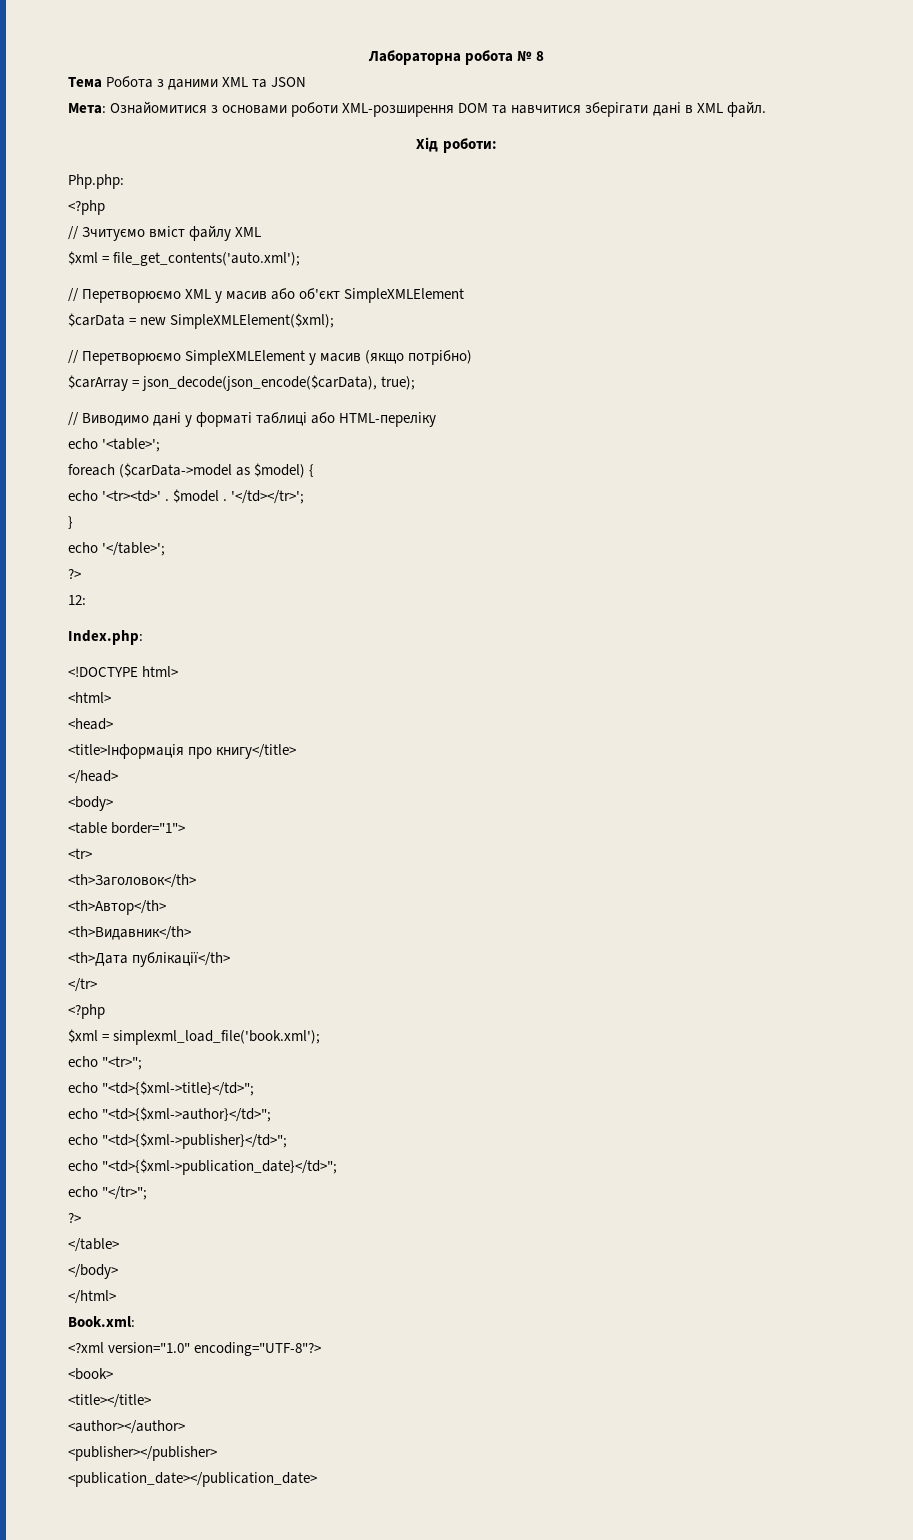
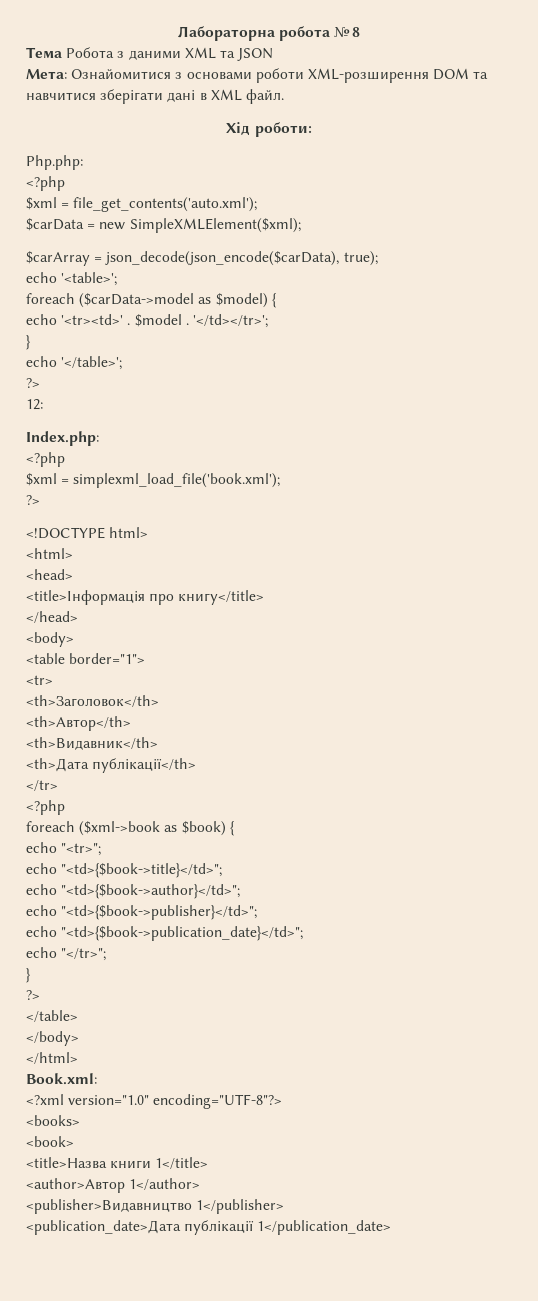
[68,225,262,241] [68,251,301,266] [68,288,465,303] [68,313,335,329] [68,350,473,365] [68,375,416,391] [68,412,437,427] // Зчитуємо вміст файлу XML // $xml = file_get_contents('auto.xml'); // // Перетворюємо XML у масив або об'єкт SimpleXMLElement // $carData = new SimpleXMLElement($xml); // // Перетворюємо SimpleXMLElement у масив (якщо потрібно) // $carArray = json_decode(json_encode($carData), true); // // Виводимо дані у форматі таблиці або HTML-переліку -> [26,197,258,212] [26,218,301,233] [26,251,378,266] $xml = file_get_contents('auto.xml'); // $carData = new SimpleXMLElement($xml); // $carArray = json_decode(json_encode($carData), true);
(143, 637) none -> [26,452,65,467] [26,473,281,488] [26,495,40,505] // <?php // $xml = simplexml_load_file('book.xml'); // ?>
[68,1029,321,1045] $xml = simplexml_load_file('book.xml'); -> [26,821,235,836] foreach ($xml->book as $book) {
[102,1081,255,1096] [68,1107,272,1122] [68,1133,288,1149] [68,1159,338,1175] "<td>{$xml->title}</td>"; // echo "<td>{$xml->author}</td>"; // echo "<td>{$xml->publisher}</td>"; // echo "<td>{$xml->publication_date}</td>"; -> [61,863,223,878] [26,884,241,899] [26,905,258,920] [26,926,304,941] "<td>{$book->title}</td>"; // echo "<td>{$book->author}</td>"; // echo "<td>{$book->publisher}</td>"; // echo "<td>{$book->publication_date}</td>";
(148, 1193) none -> [26,968,31,983] // }
(322, 1349) none -> [26,1115,80,1126] // <books>
[68,1394,151,1408] [68,1420,185,1434] [68,1446,217,1461] [68,1472,317,1487] <title></title> // <author></author> // <publisher></publisher> // <publication_date></publication_date> -> [26,1157,209,1169] [26,1178,201,1193] [26,1199,285,1214] [26,1220,392,1235] <title>Назва книги 1</title> // <author>Автор 1</author> // <publisher>Видавництво 1</publisher> // <publication_date>Дата публікації 1</publication_date>

